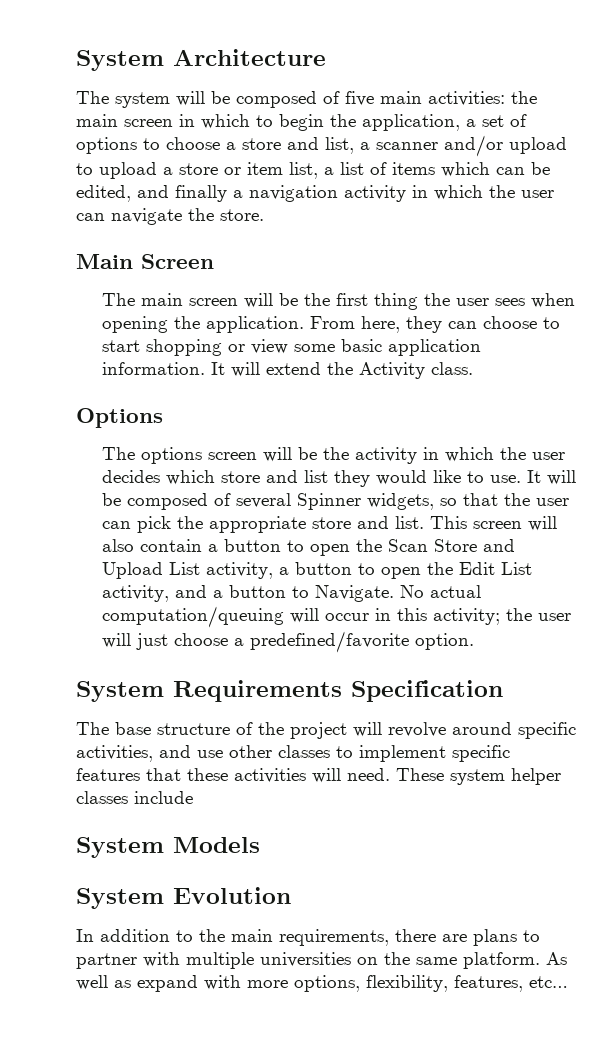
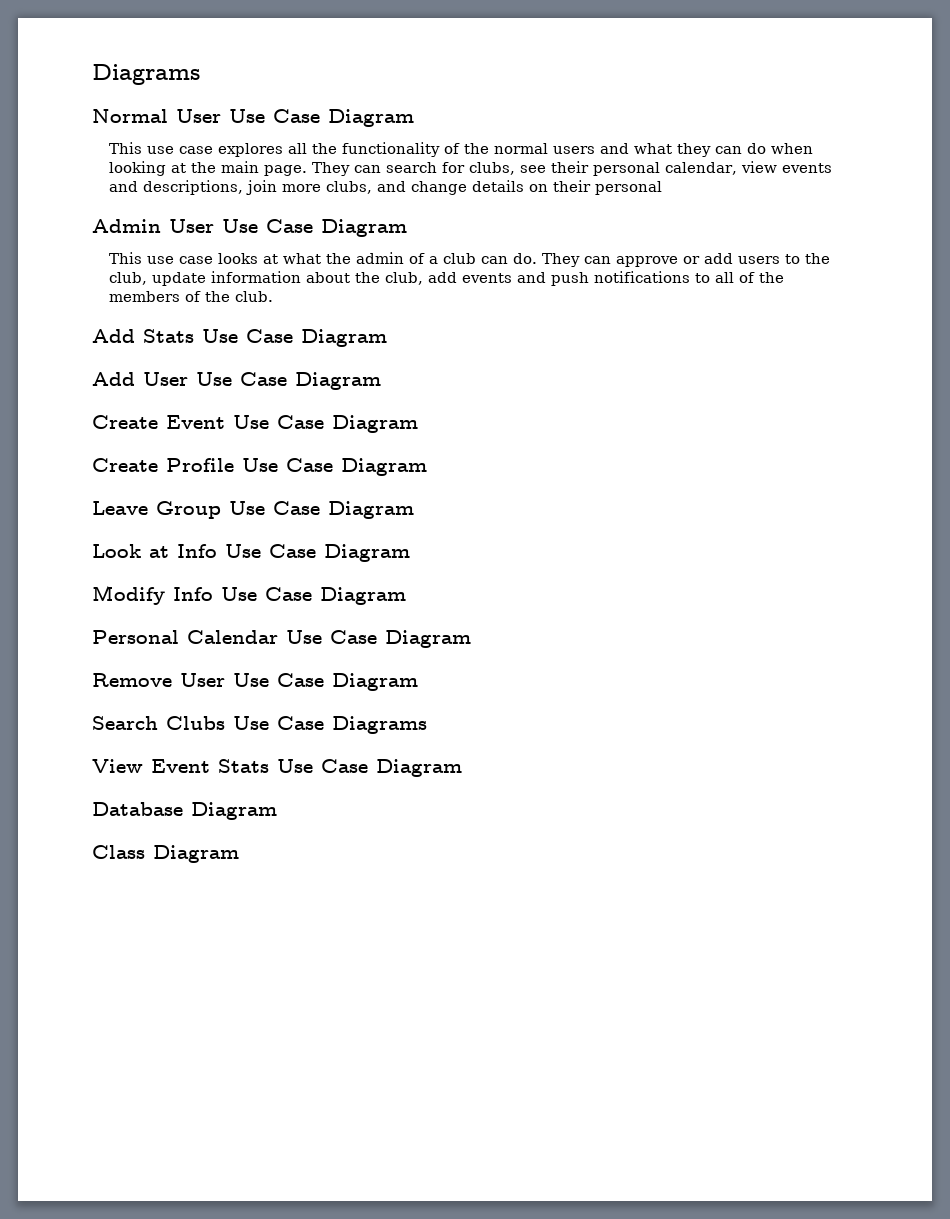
[76,49,326,71] [76,91,537,108] [76,114,527,131] [76,135,567,157] [76,162,550,179] [76,185,554,202] [76,208,264,225] [76,254,214,269] [101,293,575,310] [101,316,560,333] [101,339,481,356] [101,362,473,379] [76,408,163,428] [101,447,565,464] [101,470,576,487] [101,493,569,510] [101,516,557,533] [101,539,515,556] [101,562,532,579] [101,585,481,602] [101,606,571,628] [101,631,474,653] [76,680,503,702] [76,722,576,739] [76,745,510,762] [76,768,561,785] [76,791,193,804] [76,837,260,858] [76,887,291,909] [76,929,540,946] [76,952,567,969] [76,975,568,992] System Architecture // The system will be composed of five main activities: the main screen in which to begin the application, a set of options to choose a store and list, a scanner and/or upload to upload a store or item list, a list of items which can be edited, and finally a navigation activity in which the user can navigate the store. // Main Screen // The main screen will be the first thing the user sees when opening the application. From here, they can choose to start shopping or view some basic application information. It will extend the Activity class. // Options // The options screen will be the activity in which the user decides which store and list they would like to use. It will be composed of several Spinner widgets, so that the user can pick the appropriate store and list. This screen will also contain a button to open the Scan Store and Upload List activity, a button to open the Edit List activity, and a button to Navigate. No actual computation/queuing will occur in this activity; the user will just choose a predefined/favorite option. // System Requirements Specification // The base structure of the project will revolve around specific activities, and use other classes to implement specific features that these activities will need. These system helper classes include // System Models // System Evolution // In addition to the main requirements, there are plans to partner with multiple universities on the same platform. As well as expand with more options, flexibility, features, etc… -> [92,64,200,85] [92,109,414,127] [108,142,813,157] [108,161,832,176] [108,180,662,195] [92,219,407,237] [108,252,830,267] [108,271,784,286] [108,291,273,302] [92,329,387,347] [92,372,381,390] [92,415,418,433] [92,458,427,476] [92,501,414,519] [92,544,410,562] [92,585,406,605] [92,630,471,648] [92,673,418,691] [92,716,427,734] [92,759,462,777] [92,802,277,820] [92,845,239,863] Diagrams // Normal User Use Case Diagram // This use case explores all the functionality of the normal users and what they can do when looking at the main page. They can search for clubs, see their personal calendar, view events and descriptions, join more clubs, and change details on their personal // Admin User Use Case Diagram // This use case looks at what the admin of a club can do. They can approve or add users to the club, update information about the club, add events and push notifications to all of the members of the club. // Add Stats Use Case Diagram // Add User Use Case Diagram // Create Event Use Case Diagram // Create Profile Use Case Diagram // Leave Group Use Case Diagram // Look at Info Use Case Diagram // Modify Info Use Case Diagram // Personal Calendar Use Case Diagram // Remove User Use Case Diagram // Search Clubs Use Case Diagrams // View Event Stats Use Case Diagram // Database Diagram // Class Diagram

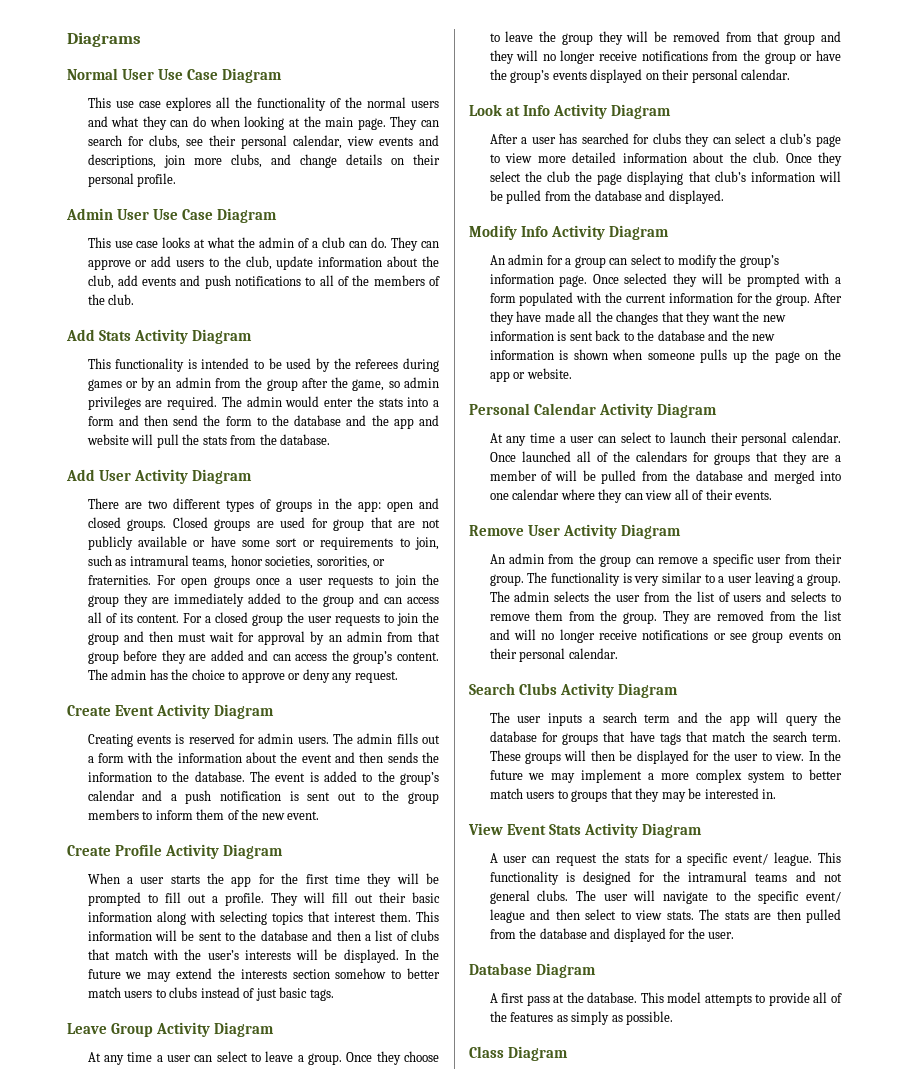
(662, 188) none -> [137,173,177,187] profile.
[202,329,387,347] Use Case Diagram -> [134,329,253,344] [87,358,439,372] [87,377,439,391] [87,396,439,410] [87,415,439,429] [86,434,331,448] Activity Diagram // This functionality is intended to be used by the referees during games or by an admin from the group after the game, so admin privileges are required. The admin would enter the stats into a form and then send the form to the database and the app and website will pull the stats from the database.
[196,372,381,390] Use Case Diagram -> [134,469,253,484] [87,498,440,512] [87,517,440,531] [87,536,439,550] [87,555,386,569] [87,574,439,588] [87,593,439,607] [87,612,439,626] [87,631,440,645] [87,650,439,664] [87,669,398,683] Activity Diagram // There are two different types of groups in the app: open and closed groups. Closed groups are used for group that are not publicly available or have some sort or requirements to join, such as intramural teams, honor societies, sororities, or fraternities. For open groups once a user requests to join the group they are immediately added to the group and can access all of its content. For a closed group the user requests to join the group and then must wait for approval by an admin from that group before they are added and can access the group’s content. The admin has the choice to approve or deny any request.
[233,415,418,433] Use Case Diagram -> [156,704,275,719] [87,733,440,747] [87,752,439,763] [87,771,439,785] [87,790,439,804] [87,809,320,820] Activity Diagram // Creating events is reserved for admin users. The admin fills out a form with the information about the event and then sends the information to the database. The event is added to the group’s calendar and a push notification is sent out to the group members to inform them of the new event.
[242,458,427,476] Use Case Diagram -> [165,844,284,859] [87,873,440,887] [87,892,441,906] [87,911,439,925] [87,930,440,941] [87,949,439,963] [87,968,440,982] [87,987,334,1001] Activity Diagram // When a user starts the app for the first time they will be prompted to fill out a profile. They will fill out their basic information along with selecting topics that interest them. This information will be sent to the database and then a list of clubs that match with the user’s interests will be displayed. In the future we may extend the interests section somehow to better match users to clubs instead of just basic tags.
[229,501,414,519] Use Case Diagram -> [156,1022,275,1037] [87,1051,439,1065] [489,31,841,45] [489,50,841,64] [489,69,791,83] Activity Diagram // At any time a user can select to leave a group. Once they choose to leave the group they will be removed from that group and they will no longer receive notifications from the group or have the group’s events displayed on their personal calendar.
[225,544,410,562] Use Case Diagram -> [553,104,672,119] [489,133,841,147] [489,152,842,166] [489,171,841,185] [489,190,724,204] Activity Diagram // After a user has searched for clubs they can select a club’s page to view more detailed information about the club. Once they select the club the page displaying that club’s information will be pulled from the database and displayed.
[221,587,406,605] Use Case Diagram -> [551,225,670,240] [489,254,779,268] [489,273,841,287] [489,292,842,306] [489,311,786,325] [489,330,776,341] [489,349,841,363] [489,368,572,382] Activity Diagram // An admin for a group can select to modify the group’s information page. Once selected they will be prompted with a form populated with the current information for the group. After they have made all the changes that they want the new information is sent back to the database and the new information is shown when someone pulls up the page on the app or website.
[286,630,471,648] Use Case Diagram -> [599,403,718,418] [489,432,841,446] [489,451,841,465] [489,470,841,484] [489,489,773,503] Activity Diagram // At any time a user can select to launch their personal calendar. Once launched all of the calendars for groups that they are a member of will be pulled from the database and merged into one calendar where they can view all of their events.
[233,673,418,691] [92,716,427,734] Use Case Diagram // Search Clubs Use Case Diagrams -> [563,524,682,539] [489,553,842,567] [489,572,841,586] [489,591,842,602] [489,610,842,624] [489,629,841,643] [489,648,618,662] [469,683,679,698] [489,712,841,726] [489,731,841,745] [489,750,841,764] [489,769,843,783] [489,788,777,802] Activity Diagram // An admin from the group can remove a specific user from their group. The functionality is very similar to a user leaving a group. The admin selects the user from the list of users and selects to remove them from the group. They are removed from the list and will no longer receive notifications or see group events on their personal calendar. // Search Clubs Activity Diagram // The user inputs a search term and the app will query the database for groups that have tags that match the search term. These groups will then be displayed for the user to view. In the future we may implement a more complex system to better match users to groups that they may be interested in.
[277,759,462,777] [92,802,277,820] Use Case Diagram // Database Diagram -> [584,823,703,838] [489,852,841,866] [489,871,842,885] [489,890,841,904] [489,909,841,923] [489,928,735,942] [469,963,597,978] [489,992,842,1006] [489,1011,674,1025] Activity Diagram // A user can request the stats for a specific event/ league. This functionality is designed for the intramural teams and not general clubs. The user will navigate to the specific event/ league and then select to view stats. The stats are then pulled from the database and displayed for the user. // Database Diagram // A first pass at the database. This model attempts to provide all of the features as simply as possible.

